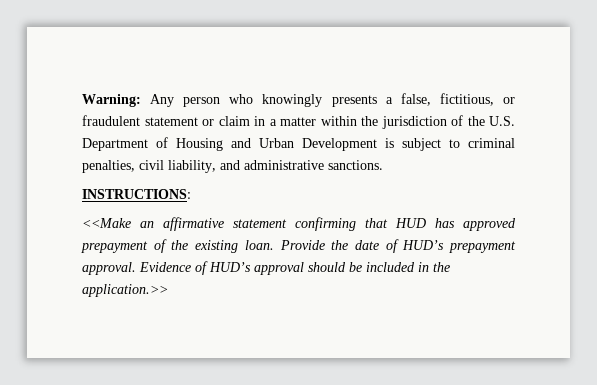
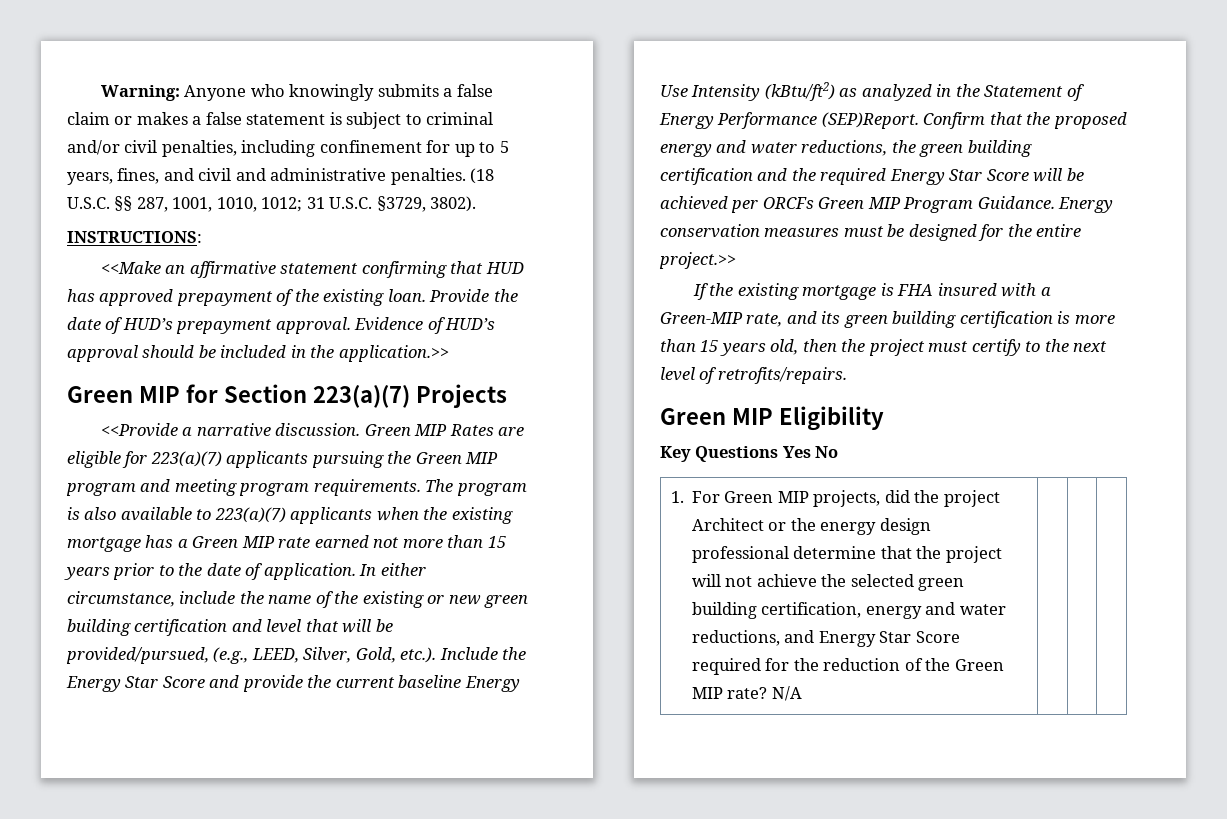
[150,93,515,107] [82,115,515,129] [82,137,515,151] [82,160,383,173] Any person who knowingly presents a false, fictitious, or fraudulent statement or claim in a matter within the jurisdiction of the U.S. Department of Housing and Urban Development is subject to criminal penalties, civil liability, and administrative sanctions. -> [184,84,493,101] [67,112,494,129] [67,140,509,157] [67,168,495,185] [67,196,477,212] Anyone who knowingly submits a false claim or makes a false statement is subject to criminal and/or civil penalties, including confinement for up to 5 years, fines, and civil and administrative penalties. (18 U.S.C. §§ 287, 1001, 1010, 1012; 31 U.S.C. §3729, 3802).
(168, 290) none -> [67,384,507,408] [100,423,525,437] [67,451,499,468] [66,479,527,496] [67,507,513,524] [67,535,506,552] [64,563,426,580] [67,591,529,608] [67,619,393,636] [66,647,527,664] [66,675,520,692] [660,82,1085,101] [659,112,1127,129] [660,140,1032,157] [660,168,1084,185] [660,196,1114,213] [660,224,1082,241] [659,252,736,269] [692,283,1051,300] [660,311,1115,328] [660,339,1108,356] [660,367,847,384] [660,406,884,431] [660,446,839,462] [670,490,1000,507] [691,518,931,535] [691,546,1002,563] [691,574,965,591] [691,602,1006,619] [691,630,960,647] [691,658,1004,675] [691,686,802,701] // Green MIP for Section 223(a)(7) Projects // <<Provide a narrative discussion. Green MIP Rates are eligible for 223(a)(7) applicants pursuing the Green MIP program and meeting program requirements. The program is also available to 223(a)(7) applicants when the existing mortgage has a Green MIP rate earned not more than 15 years prior to the date of application. In either circumstance, include the name of the existing or new green building certification and level that will be provided/pursued, (e.g., LEED, Silver, Gold, etc.). Include the Energy Star Score and provide the current baseline Energy Use Intensity (kBtu/ft2) as analyzed in the Statement of Energy Performance (SEP)Report. Confirm that the proposed energy and water reductions, the green building certification and the required Energy Star Score will be achieved per ORCFs Green MIP Program Guidance. Energy conservation measures must be designed for the entire project.>> // If the existing mortgage is FHA insured with a Green-MIP rate, and its green building certification is more than 15 years old, then the project must certify to the next level of retrofits/repairs. // Green MIP Eligibility // Key Questions Yes No // 1. For Green MIP projects, did the project Architect or the energy design professional determine that the project will not achieve the selected green building certification, energy and water reductions, and Energy Star Score required for the reduction of the Green MIP rate? N/A | | |

